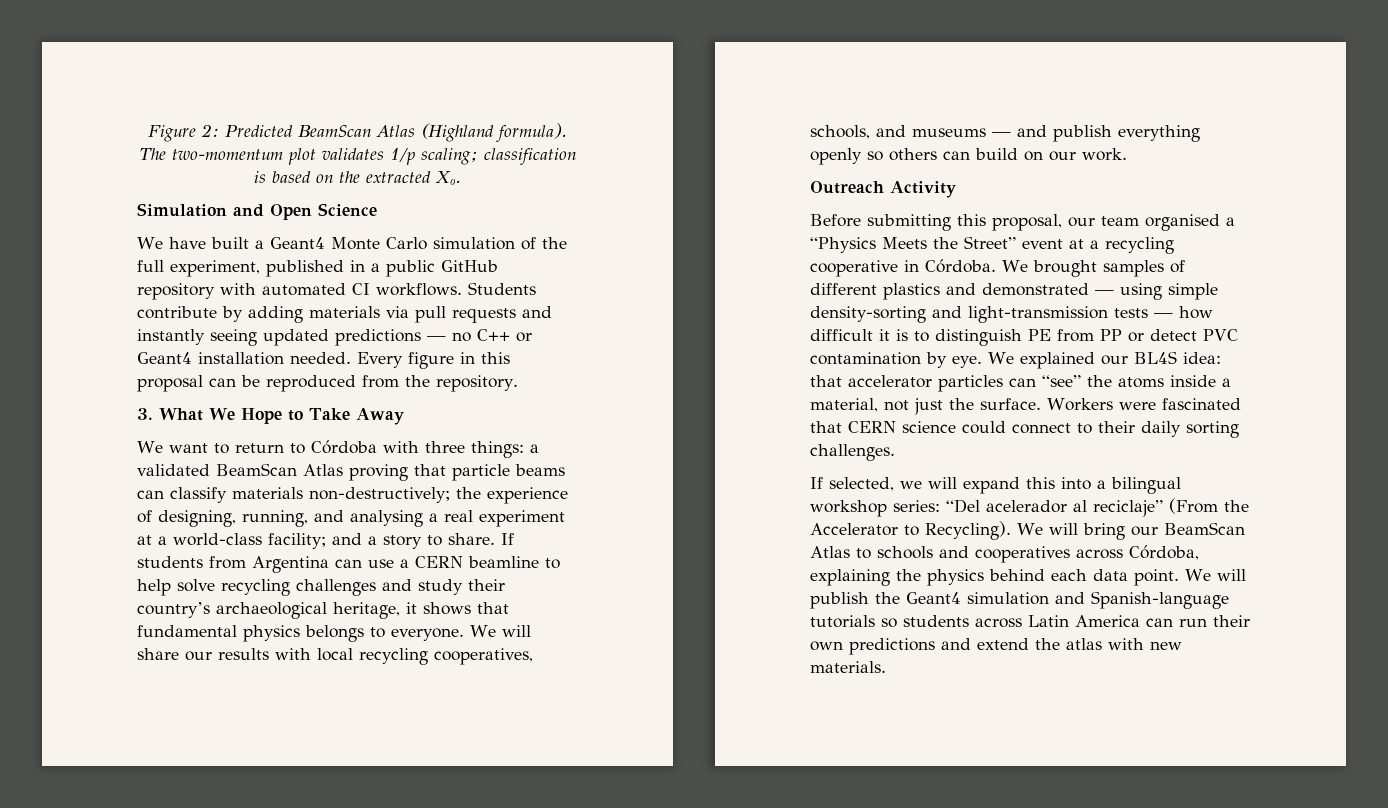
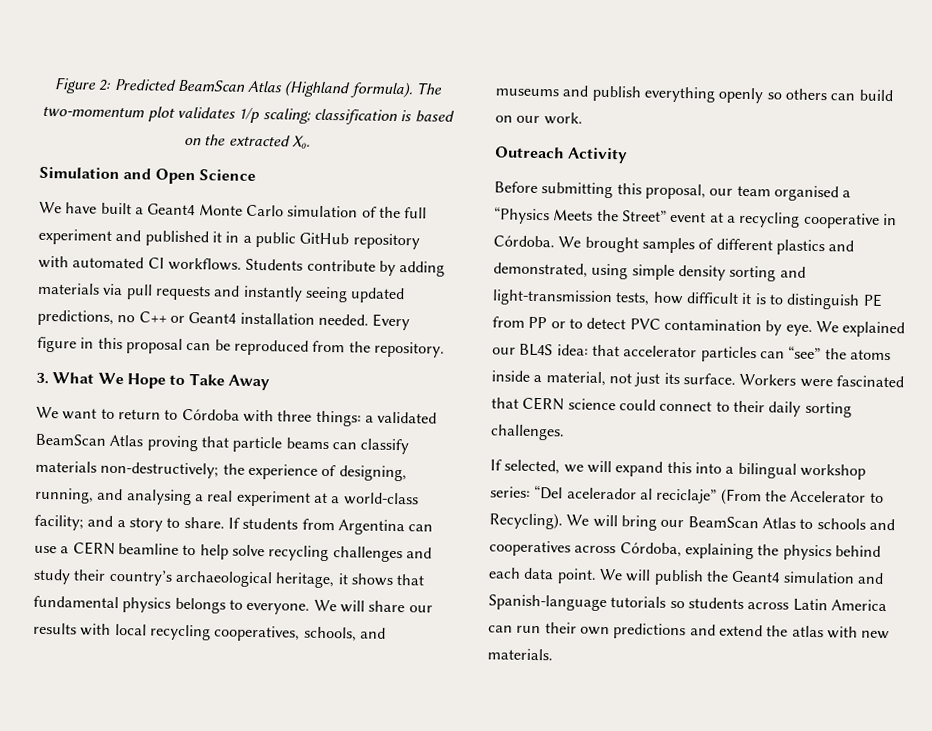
[170,260,344,277] experiment, published -> [38,228,222,247] experiment and published it
[335,329,446,346] predictions — -> [37,309,114,326] predictions,
[992,132,1011,137] — -> (559, 92) none
[982,283,1218,300] [810,306,1173,323] demonstrated — using simple density-sorting and light-transmission tests — -> [493,262,806,282] [492,289,651,307] demonstrated, using simple density sorting and light-transmission tests,
(1144, 337) none -> [568,318,583,329] to
[949,398,974,410] the -> [663,372,680,385] its

